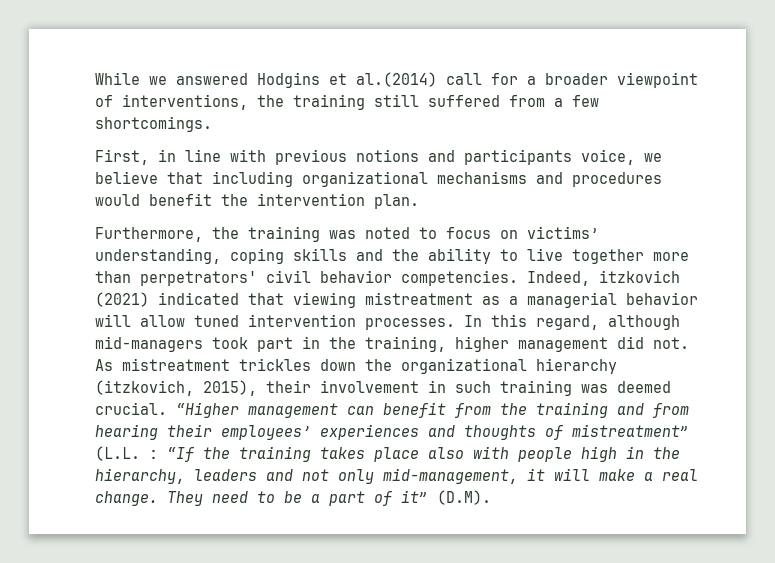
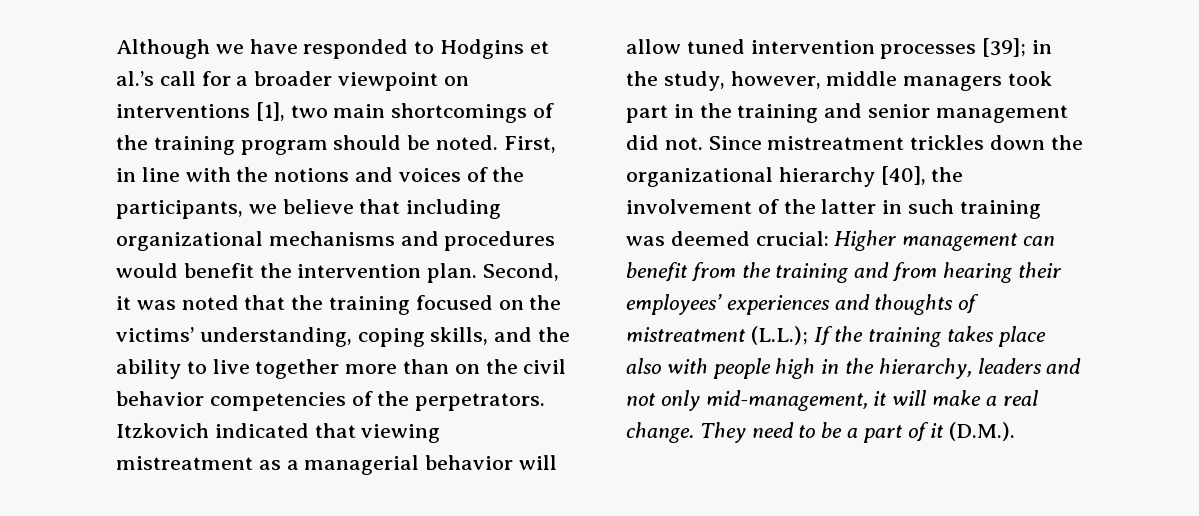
[95,72,248,85] While we answered -> [116,39,435,59] Although we have responded to
[356,72,437,87] al.(2014) -> [116,71,154,86] al.’s
[95,94,599,110] [95,116,212,132] of interventions, the training still suffered from a few shortcomings. // -> [443,76,469,86] [116,102,555,123] [116,135,499,155] on interventions [1], two main shortcomings of the training program should be noted.
[275,149,347,165] previous -> [236,167,269,182] the
[464,149,635,165] participants voice, -> [398,167,525,182] [116,200,243,219] voices of the participants,
[95,226,518,242] // Furthermore, the training was noted to focus on -> [483,263,560,281] [116,295,562,315] Second, it was noted that the training focused on the
[293,248,347,261] skills -> [430,327,489,345] skills,
[140,270,680,286] [95,292,149,307] perpetrators' civil behavior competencies. Indeed, itzkovich (2021) -> [454,359,567,374] [116,391,546,411] [116,423,209,438] on the civil behavior competencies of the perpetrators. Itzkovich
[365,314,680,330] [95,336,203,352] processes. In this regard, although mid-managers -> [880,38,1053,59] [626,71,1003,91] processes [39]; in the study, however, middle managers
[365,336,509,352] training, higher -> [737,103,931,123] training and senior
[95,359,113,371] As -> [708,136,762,150] Since
[95,380,419,396] (itzkovich, 2015), their involvement -> [880,166,964,185] [626,199,877,214] [40], the involvement of the latter
[95,402,239,418] crucial. “Higher -> [755,230,897,251] crucial: Higher
[572,424,689,437] [95,446,194,462] mistreatment” (L.L. : “If -> [626,326,833,346] mistreatment (L.L.); If
[401,490,491,505] it” (D.M). -> [930,422,1016,441] it (D.M.).

